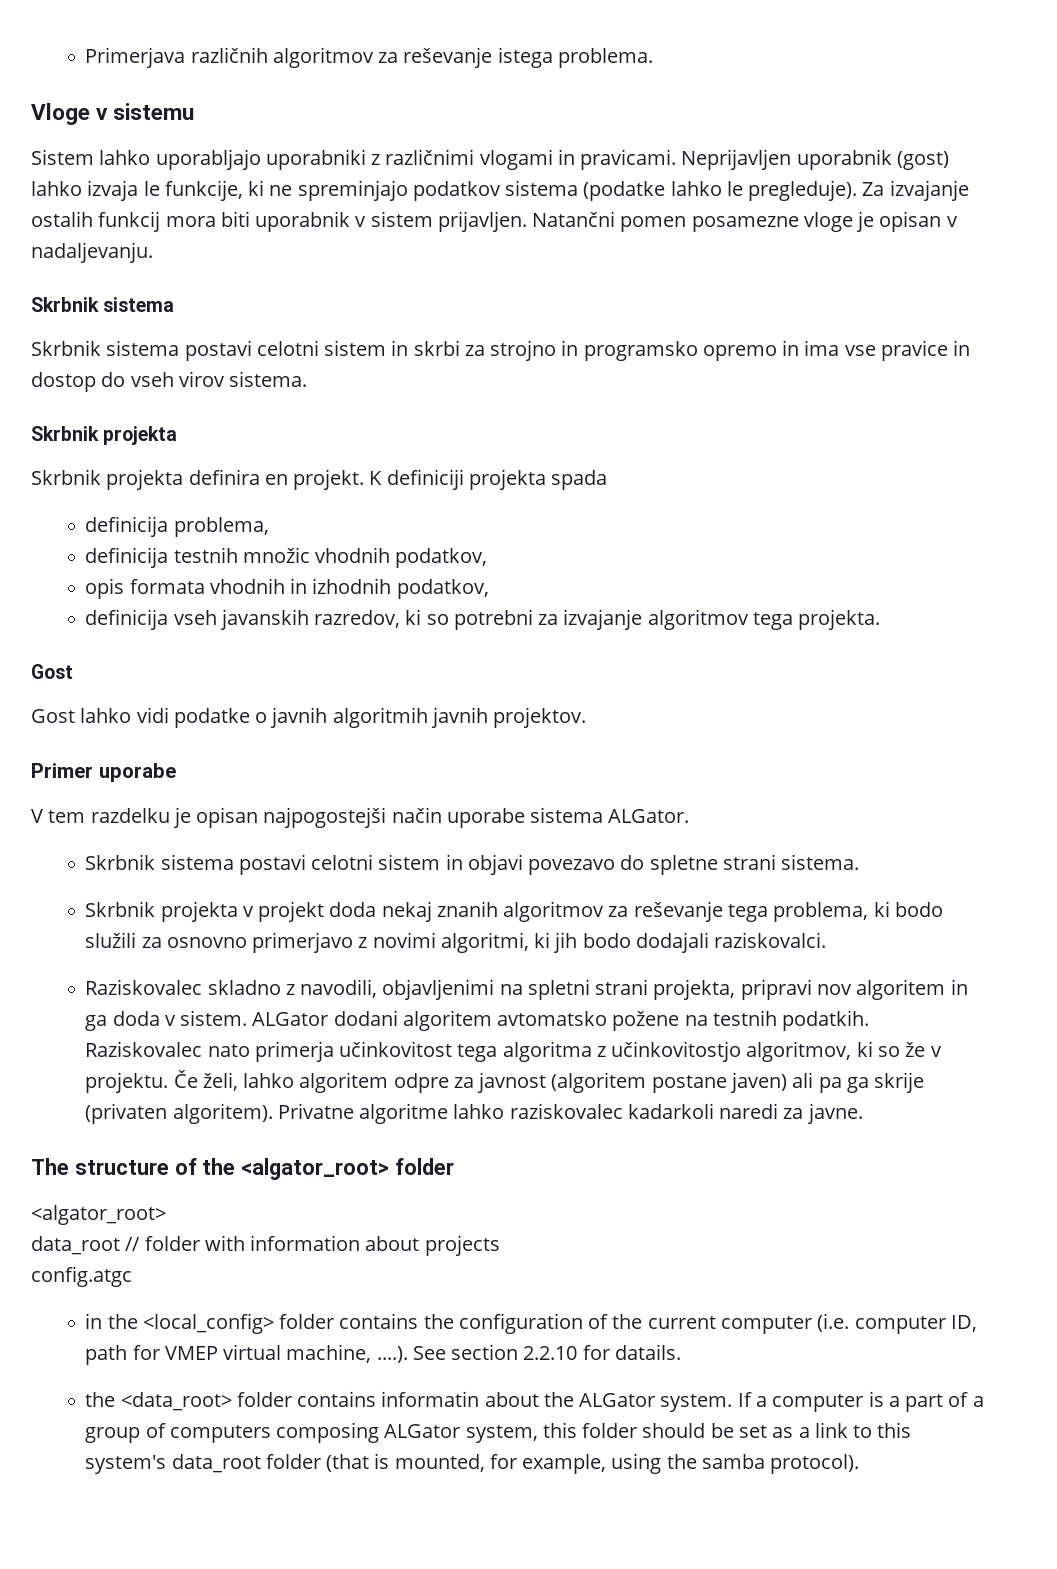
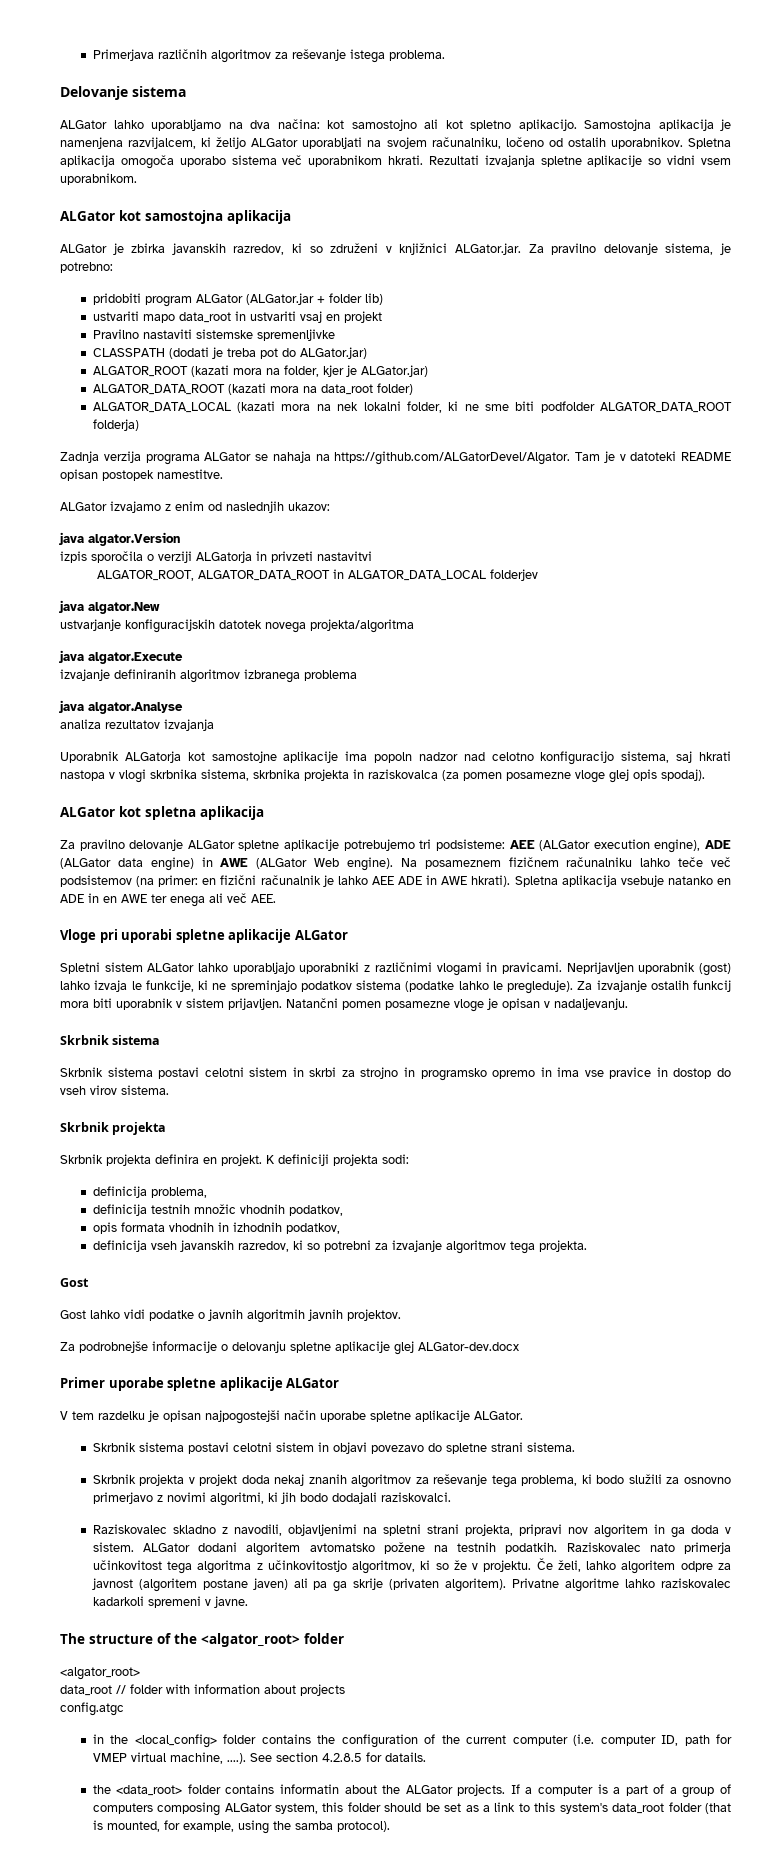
[31,103,195,125] [31,149,94,165] Vloge v sistemu // Sistem -> [60,86,186,100] [60,119,731,131] [60,137,732,149] [60,155,731,169] [60,173,137,185] [60,210,291,224] [60,243,732,255] [60,262,113,273] [92,293,383,307] [92,311,382,323] [92,329,335,341] [92,347,367,359] [92,365,428,377] [92,383,413,395] [92,401,733,413] [92,419,139,431] [60,451,731,465] [60,469,223,481] [60,501,330,513] [59,532,180,546] [60,551,372,563] [96,569,538,581] [59,600,160,614] [60,619,414,633] [59,650,183,664] [60,669,357,683] [59,700,183,714] [60,719,214,731] [60,751,731,765] [60,769,705,783] [60,806,264,820] [60,839,732,853] [60,857,731,871] [60,875,732,887] [60,893,276,907] [60,929,348,943] [60,962,195,974] Delovanje sistema // ALGator lahko uporabljamo na dva načina: kot samostojno ali kot spletno aplikacijo. Samostojna aplikacija je namenjena razvijalcem, ki želijo ALGator uporabljati na svojem računalniku, ločeno od ostalih uporabnikov. Spletna aplikacija omogoča uporabo sistema več uporabnikom hkrati. Rezultati izvajanja spletne aplikacije so vidni vsem uporabnikom. // ALGator kot samostojna aplikacija // ALGator je zbirka javanskih razredov, ki so združeni v knjižnici ALGator.jar. Za pravilno delovanje sistema, je potrebno: // pridobiti program ALGator (ALGator.jar + folder lib) // ustvariti mapo data_root in ustvariti vsaj en projekt // Pravilno nastaviti sistemske spremenljivke // CLASSPATH (dodati je treba pot do ALGator.jar) // ALGATOR_ROOT (kazati mora na folder, kjer je ALGator.jar) // ALGATOR_DATA_ROOT (kazati mora na data_root folder) // ALGATOR_DATA_LOCAL (kazati mora na nek lokalni folder, ki ne sme biti podfolder ALGATOR_DATA_ROOT folderja) // Zadnja verzija programa ALGator se nahaja na https://github.com/ALGatorDevel/Algator. Tam je v datoteki README opisan postopek namestitve. // ALGator izvajamo z enim od naslednjih ukazov: // java algator.Version // izpis sporočila o verziji ALGatorja in privzeti nastavitvi // ALGATOR_ROOT, ALGATOR_DATA_ROOT in ALGATOR_DATA_LOCAL folderjev // java algator.New // ustvarjanje konfiguracijskih datotek novega projekta/algoritma // java algator.Execute // izvajanje definiranih algoritmov izbranega problema // java algator.Analyse // analiza rezultatov izvajanja // Uporabnik ALGatorja kot samostojne aplikacije ima popoln nadzor nad celotno konfiguracijo sistema, saj hkrati nastopa v vlogi skrbnika sistema, skrbnika projekta in raziskovalca (za pomen posamezne vloge glej opis spodaj). // ALGator kot spletna aplikacija // Za pravilno delovanje ALGator spletne aplikacije potrebujemo tri podsisteme: AEE (ALGator execution engine), ADE (ALGator data engine) in AWE (ALGator Web engine). Na posameznem fizičnem računalniku lahko teče več podsistemov (na primer: en fizični računalnik je lahko AEE ADE in AWE hkrati). Spletna aplikacija vsebuje natanko en ADE in en AWE ter enega ali več AEE. // Vloge pri uporabi spletne aplikacije ALGator // Spletni sistem ALGator
[551,470,608,490] spada -> [382,1154,409,1164] sodi:
(587, 717) none -> [60,1341,519,1355] // Za podrobnejše informacije o delovanju spletne aplikacije glej ALGator-dev.docx
(176, 772) none -> [167,1377,340,1391] spletne aplikacije ALGator
[530,807,604,823] sistema -> [370,1410,470,1422] spletne aplikacije
[719,1103,804,1119] naredi za -> [147,1596,211,1608] spremeni v
[523,1346,578,1360] 2.2.10 -> [321,1753,362,1762] 4.2.8.5
[660,1394,733,1412] system. -> [457,1784,506,1796] projects.

